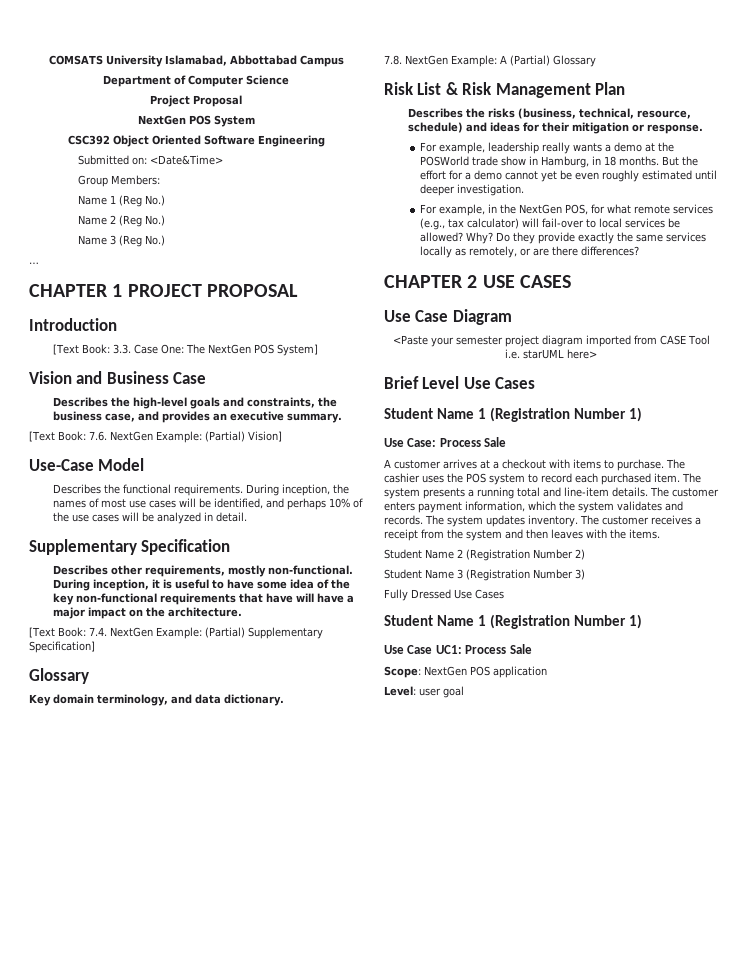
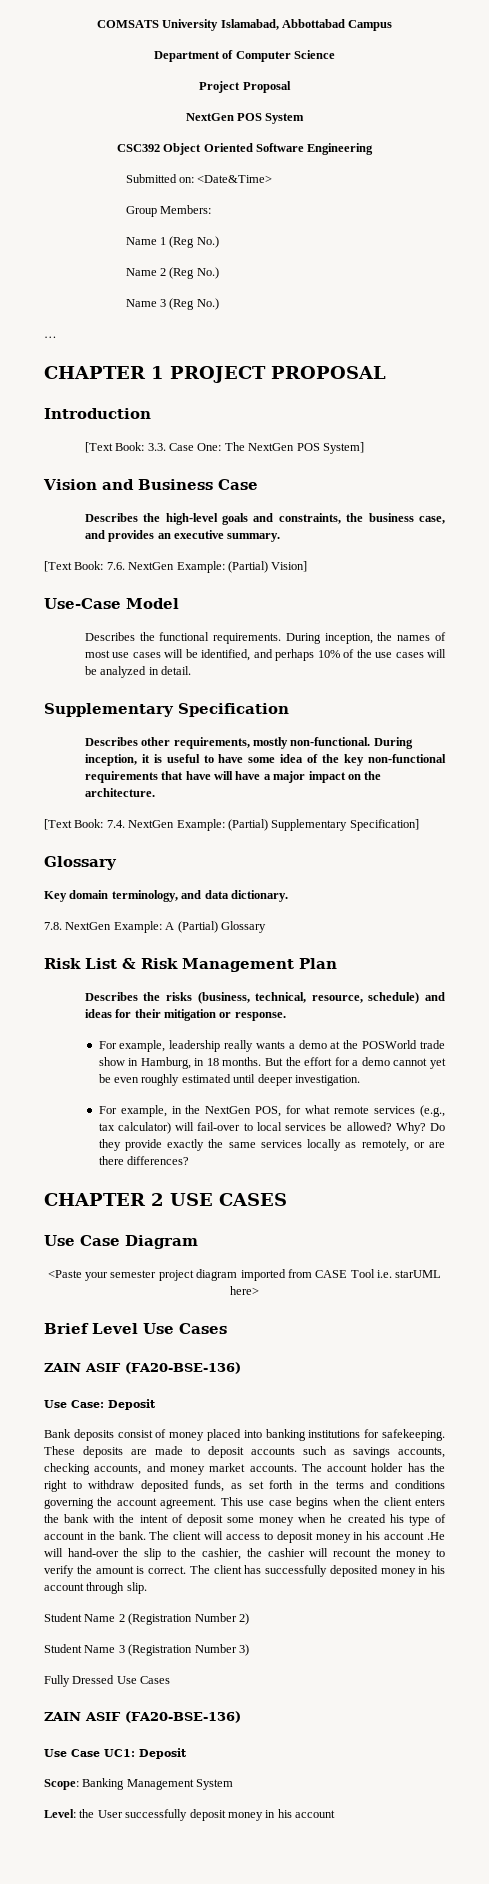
[384,407,642,422] [384,437,507,447] [384,459,685,471] [384,473,701,485] [384,487,719,499] [384,501,683,513] [384,515,701,527] [384,529,660,541] Student Name 1 (Registration Number 1) // Use Case: Process Sale // A customer arrives at a checkout with items to purchase. The cashier uses the POS system to record each purchased item. The system presents a running total and line-item details. The customer enters payment information, which the system validates and records. The system updates inventory. The customer receives a receipt from the system and then leaves with the items. -> [44,1362,241,1374] [44,1399,156,1410] [44,1429,446,1441] [44,1446,445,1458] [44,1463,446,1475] [44,1480,445,1492] [44,1497,445,1509] [44,1514,447,1526] [44,1531,445,1543] [44,1548,445,1560] [44,1565,445,1577] [44,1582,147,1594] ZAIN ASIF (FA20-BSE-136) // Use Case: Deposit // Bank deposits consist of money placed into banking institutions for safekeeping. These deposits are made to deposit accounts such as savings accounts, checking accounts, and money market accounts. The account holder has the right to withdraw deposited funds, as set forth in the terms and conditions governing the account agreement. This use case begins when the client enters the bank with the intent of deposit some money when he created his type of account in the bank. The client will access to deposit money in his account .He will hand-over the slip to the cashier, the cashier will recount the money to verify the amount is correct. The client has successfully deposited money in his account through slip.
[384,614,642,629] Student Name 1 (Registration Number 1) -> [44,1711,241,1723] ZAIN ASIF (FA20-BSE-136)
[465,644,532,654] Process Sale -> [139,1748,187,1759] Deposit
[424,666,547,678] [384,686,464,698] NextGen POS application // Level: user goal -> [82,1778,234,1790] [44,1809,335,1821] Banking Management System // Level: the User successfully deposit money in his account

